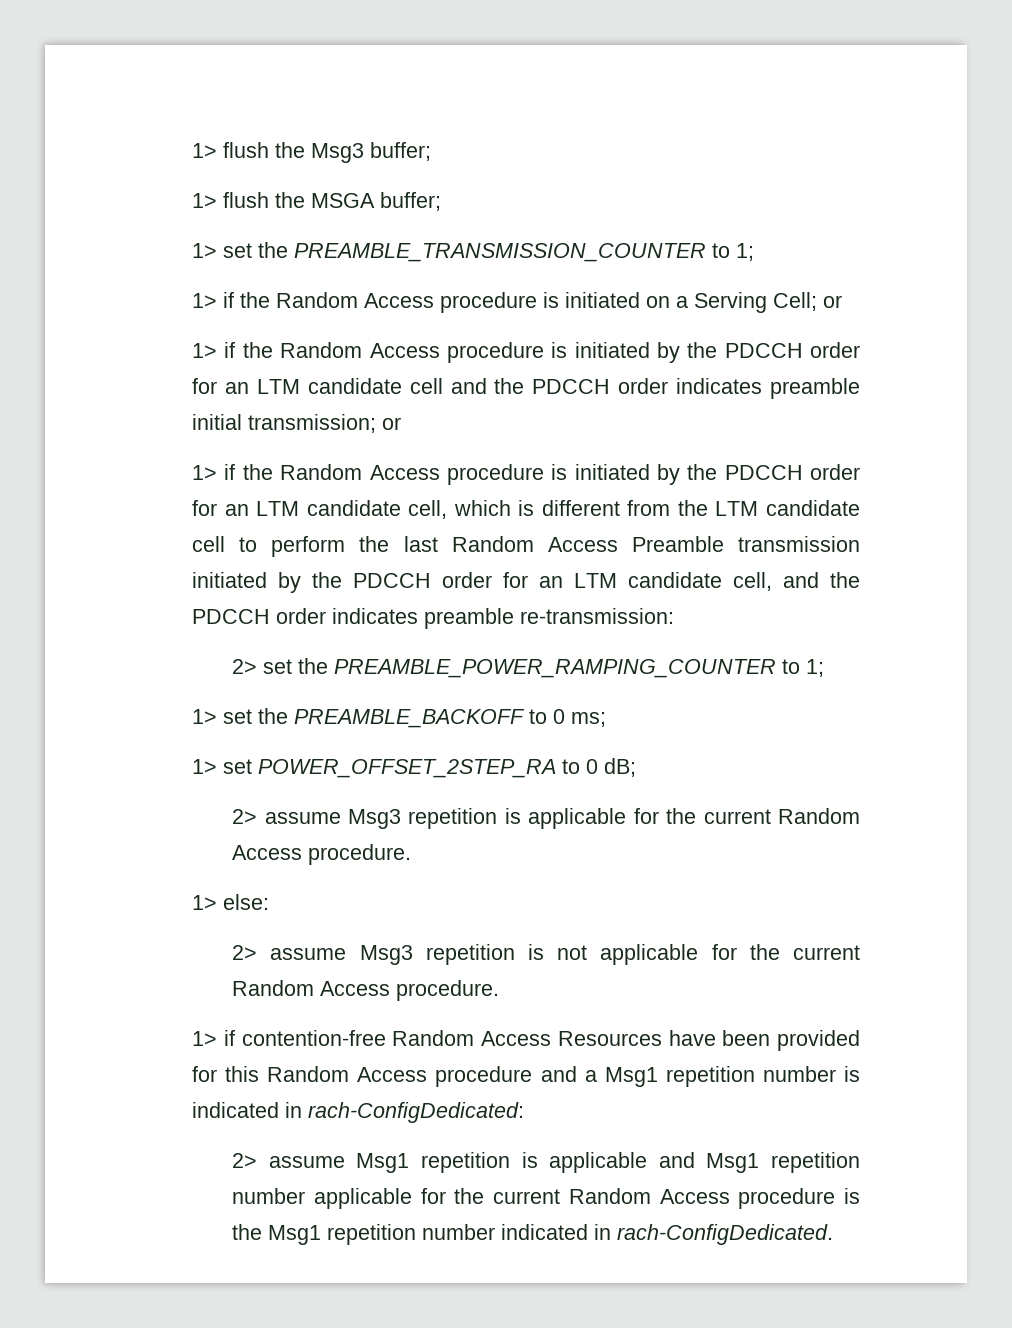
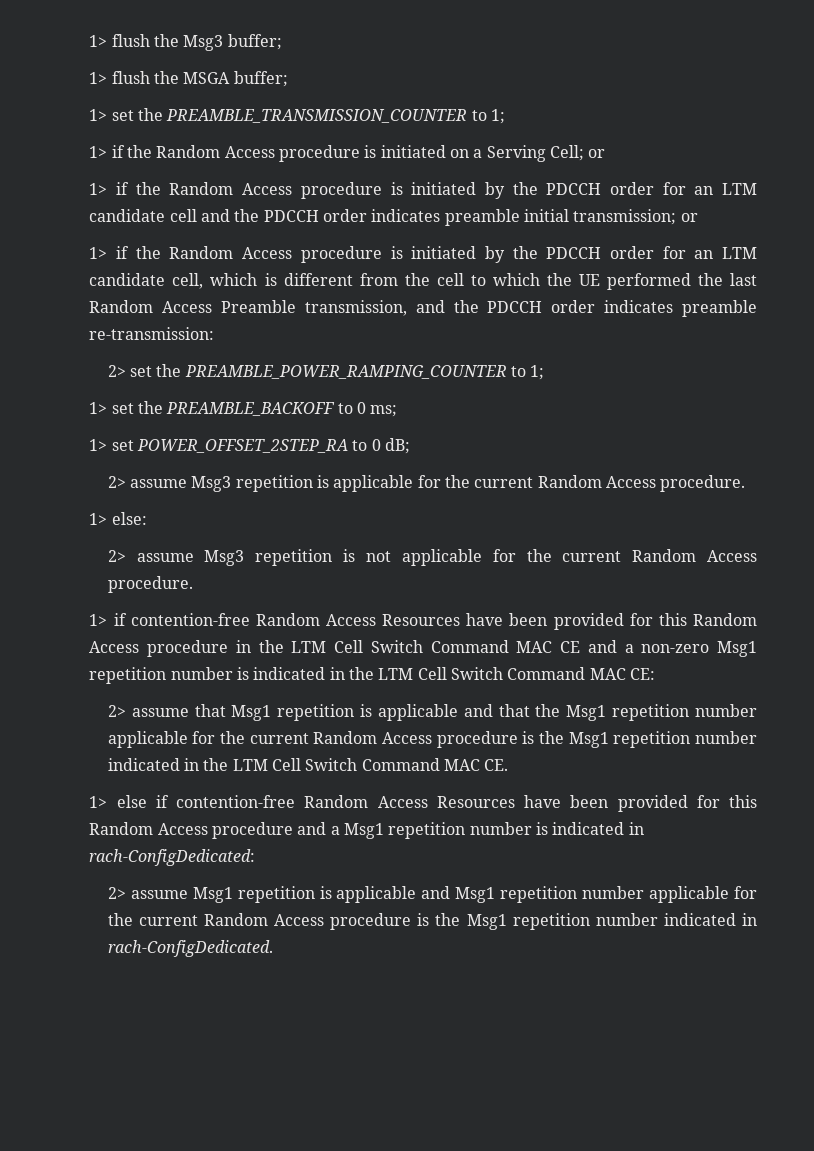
[715,500,861,516] [192,536,346,557] LTM candidate cell to perform -> [436,273,691,290] cell to which the UE performed
[738,536,860,552] [192,572,773,593] transmission initiated by the PDCCH order for an LTM candidate cell, -> [304,300,407,316] transmission,
(533, 1076) none -> [235,640,757,657] [89,667,655,684] [107,704,757,721] [107,731,757,748] [107,758,509,771] [89,795,758,812] [89,822,294,839] in the LTM Cell Switch Command MAC CE and a non-zero Msg1 repetition number is indicated in the LTM Cell Switch Command MAC CE: // 2> assume that Msg1 repetition is applicable and that the Msg1 repetition number applicable for the current Random Access procedure is the Msg1 repetition number indicated in the LTM Cell Switch Command MAC CE. // 1> else if contention-free Random Access Resources have been provided for this Random Access procedure

